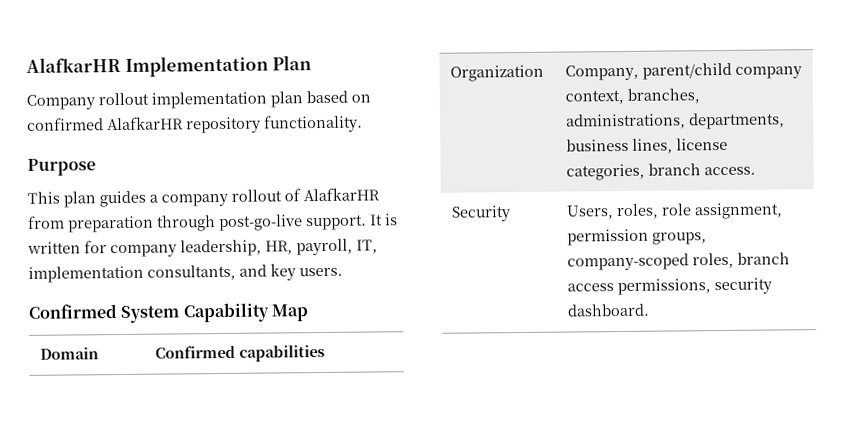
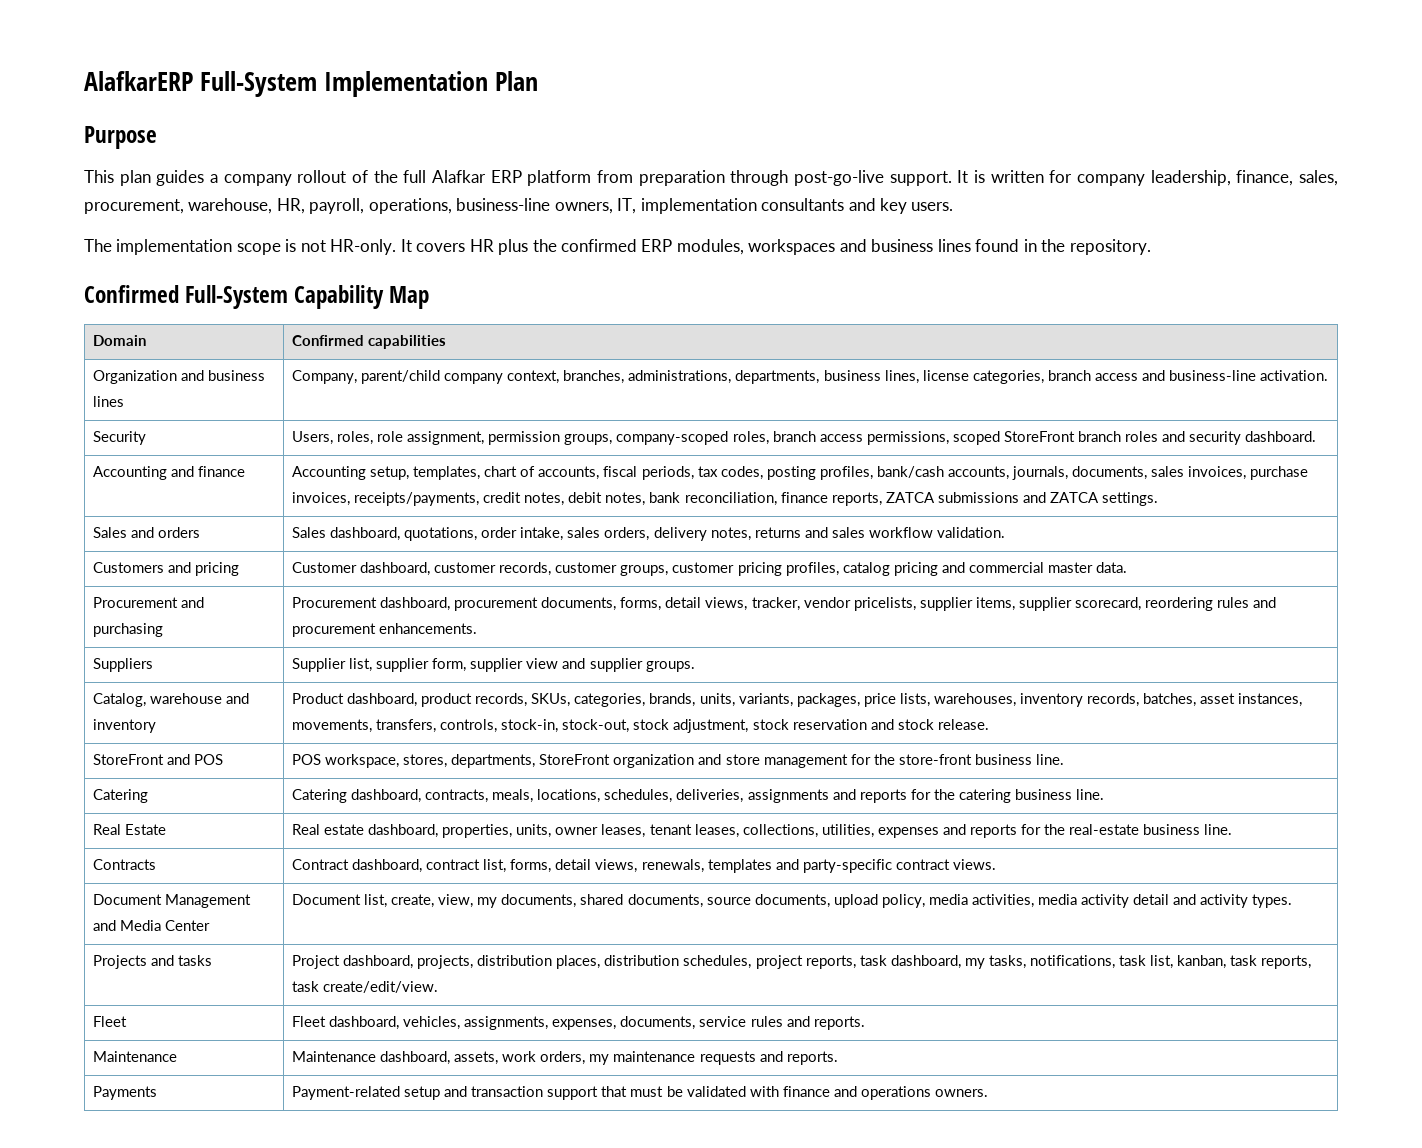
[26,56,121,73] AlafkarHR -> [84,71,318,97] AlafkarERP Full-System
[26,90,371,110] [27,114,363,134] // Company rollout implementation plan based on confirmed AlafkarHR repository functionality. -> (539, 81) none
[303,187,380,202] AlafkarHR -> [373,170,592,186] the full Alafkar ERP platform
[265,238,353,256] HR, payroll, -> [1236,170,1338,186] [84,198,613,214] finance, sales, procurement, warehouse, HR, payroll, operations, business-line owners,
[147,264,236,281] consultants, -> [761,198,845,211] consultants
[28,304,181,323] // Confirmed System -> [84,239,1151,255] [84,285,289,309] // The implementation scope is not HR-only. It covers HR plus the confirmed ERP modules, workspaces and business lines found in the repository. // Confirmed Full-System
(544, 73) none -> [181,370,266,381] [93,396,125,407] and business lines
[703,166,756,176] access. -> [1094,370,1328,381] access and business-line activation.
[713,277,772,295] [566,303,650,317] security dashboard. -> [952,431,1317,445] [93,466,246,480] [292,466,1309,480] [292,492,1158,506] [93,527,201,538] [292,527,1005,541] [93,562,240,576] [292,562,1127,576] [93,597,205,608] [93,623,164,637] [292,597,1276,611] [292,623,478,637] [93,658,154,672] [292,658,695,672] [93,693,250,707] [93,719,157,733] [292,693,1303,707] [292,719,989,733] [93,754,224,765] [292,754,1064,768] [93,789,149,803] [292,789,1104,803] [93,824,167,835] [292,824,1233,838] [93,859,157,870] [292,859,996,873] [93,894,252,908] [93,920,211,931] [292,894,1293,908] [93,955,213,969] [292,955,1312,969] [292,981,439,993] [93,1016,128,1027] [292,1016,865,1030] [93,1051,178,1062] [292,1051,838,1065] [93,1086,158,1100] [292,1086,988,1100] scoped StoreFront branch roles and security dashboard. // Accounting and finance | Accounting setup, templates, chart of accounts, fiscal periods, tax codes, posting profiles, bank/cash accounts, journals, documents, sales invoices, purchase invoices, receipts/payments, credit notes, debit notes, bank reconciliation, finance reports, ZATCA submissions and ZATCA settings. // Sales and orders | Sales dashboard, quotations, order intake, sales orders, delivery notes, returns and sales workflow validation. // Customers and pricing | Customer dashboard, customer records, customer groups, customer pricing profiles, catalog pricing and commercial master data. // Procurement and purchasing | Procurement dashboard, procurement documents, forms, detail views, tracker, vendor pricelists, supplier items, supplier scorecard, reordering rules and procurement enhancements. // Suppliers | Supplier list, supplier form, supplier view and supplier groups. // Catalog, warehouse and inventory | Product dashboard, product records, SKUs, categories, brands, units, variants, packages, price lists, warehouses, inventory records, batches, asset instances, movements, transfers, controls, stock-in, stock-out, stock adjustment, stock reservation and stock release. // StoreFront and POS | POS workspace, stores, departments, StoreFront organization and store management for the store-front business line. // Catering | Catering dashboard, contracts, meals, locations, schedules, deliveries, assignments and reports for the catering business line. // Real Estate | Real estate dashboard, properties, units, owner leases, tenant leases, collections, utilities, expenses and reports for the real-estate business line. // Contracts | Contract dashboard, contract list, forms, detail views, renewals, templates and party-specific contract views. // Document Management and Media Center | Document list, create, view, my documents, shared documents, source documents, upload policy, media activities, media activity detail and activity types. // Projects and tasks | Project dashboard, projects, distribution places, distribution schedules, project reports, task dashboard, my tasks, notifications, task list, kanban, task reports, task create/edit/view. // Fleet | Fleet dashboard, vehicles, assignments, expenses, documents, service rules and reports. // Maintenance | Maintenance dashboard, assets, work orders, my maintenance requests and reports. // Payments | Payment-related setup and transaction support that must be validated with finance and operations owners.

